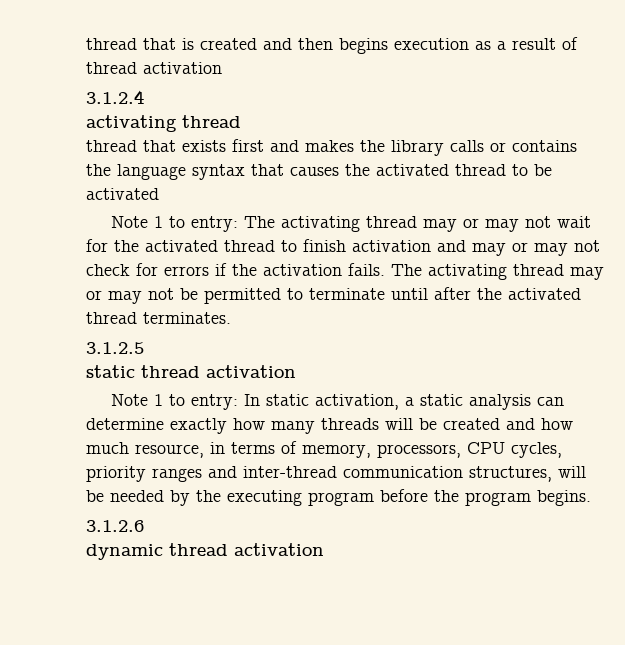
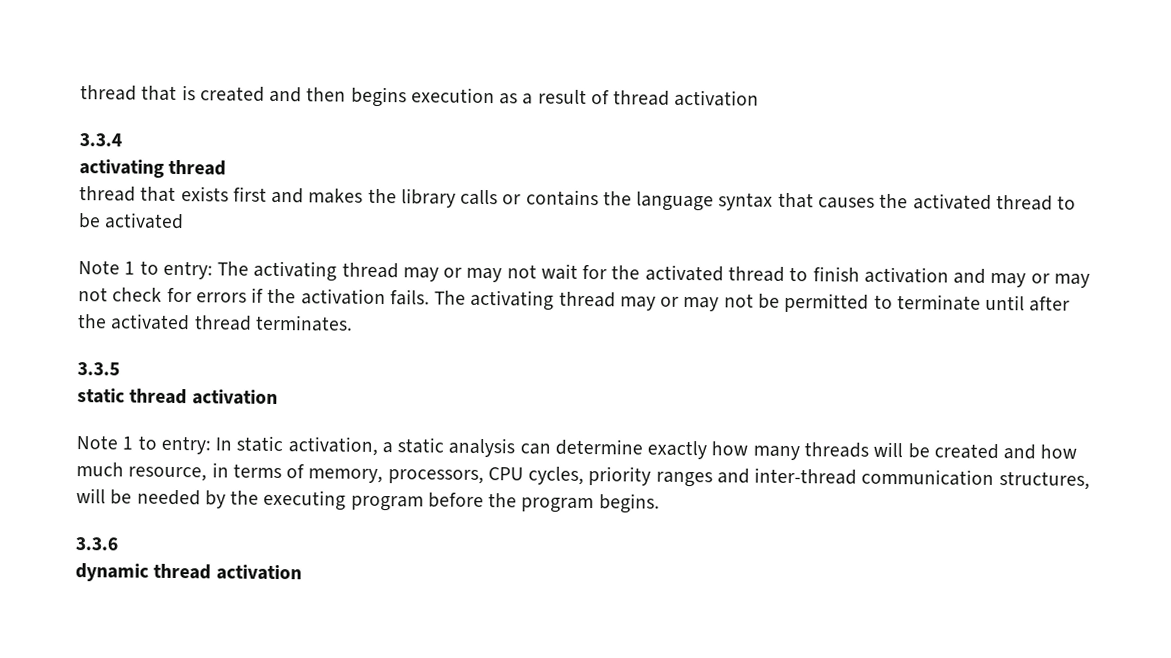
[86,90,144,104] 3.1.2.4 -> [79,133,122,147] 3.3.4
[86,342,144,354] 3.1.2.5 -> [77,362,120,376] 3.3.5
[86,520,144,532] 3.1.2.6 -> [75,537,118,551] 3.3.6

